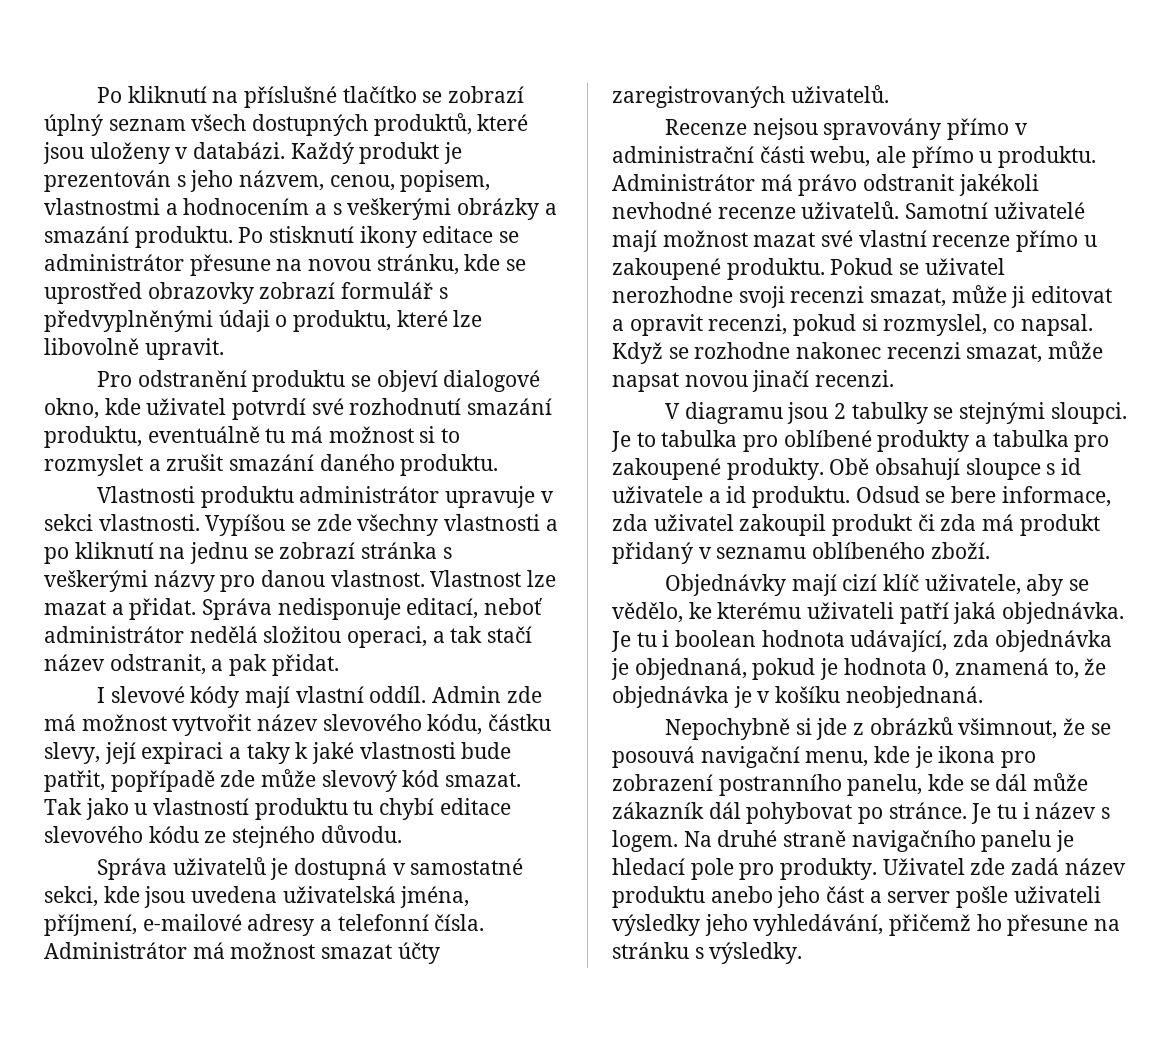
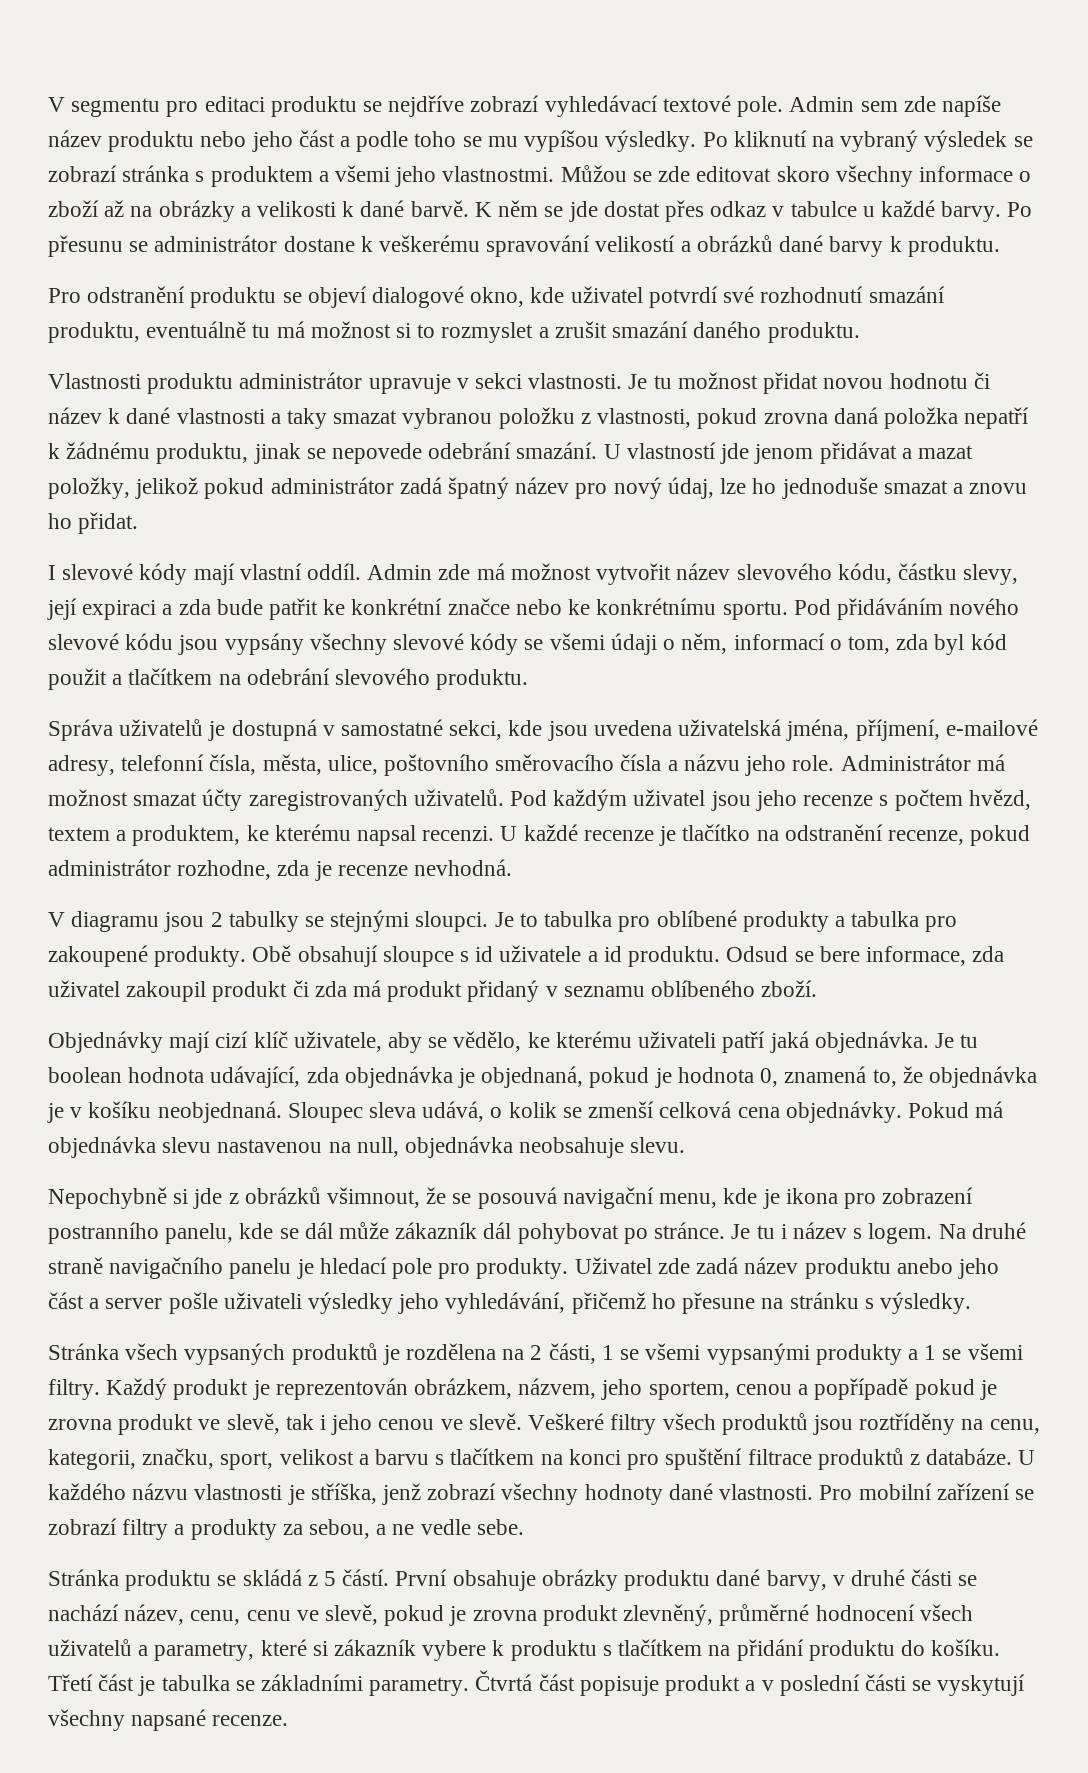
[96,86,524,108] [44,113,529,136] [43,142,463,164] [44,170,491,192] [44,198,557,220] [44,226,520,248] [44,254,527,276] [44,282,448,304] [44,310,483,332] [44,338,224,360] Po kliknutí na příslušné tlačítko se zobrazí úplný seznam všech dostupných produktů, které jsou uloženy v databázi. Každý produkt je prezentován s jeho názvem, cenou, popisem, vlastnostmi a hodnocením a s veškerými obrázky a smazání produktu. Po stisknutí ikony editace se administrátor přesune na novou stránku, kde se uprostřed obrazovky zobrazí formulář s předvyplněnými údaji o produktu, které lze libovolně upravit. -> [48,95,1001,117] [48,130,1033,152] [48,165,1032,187] [48,200,1033,222] [48,235,1000,257] V segmentu pro editaci produktu se nejdříve zobrazí vyhledávací textové pole. Admin sem zde napíše název produktu nebo jeho část a podle toho se mu vypíšou výsledky. Po kliknutí na vybraný výsledek se zobrazí stránka s produktem a všemi jeho vlastnostmi. Můžou se zde editovat skoro všechny informace o zboží až na obrázky a velikosti k dané barvě. K něm se jde dostat přes odkaz v tabulce u každé barvy. Po přesunu se administrátor dostane k veškerému spravování velikostí a obrázků dané barvy k produktu.
[205,514,558,536] [44,542,452,564] [44,570,557,592] [44,598,543,620] [44,626,533,648] [44,654,268,676] Vypíšou se zde všechny vlastnosti a po kliknutí na jednu se zobrazí stránka s veškerými názvy pro danou vlastnost. Vlastnost lze mazat a přidat. Správa nedisponuje editací, neboť administrátor nedělá složitou operaci, a tak stačí název odstranit, a pak -> [628,372,990,394] [48,407,1030,429] [48,442,973,464] [48,477,1028,499] [48,513,72,529] Je tu možnost přidat novou hodnotu či název k dané vlastnosti a taky smazat vybranou položku z vlastnosti, pokud zrovna daná položka nepatří k žádnému produktu, jinak se nepovede odebrání smazání. U vlastností jde jenom přidávat a mazat položky, jelikož pokud administrátor zadá špatný název pro nový údaj, lze ho jednoduše smazat a znovu ho
[246,742,512,764] [44,769,522,792] [44,798,511,820] [44,825,402,848] taky k jaké vlastnosti bude patřit, popřípadě zde může slevový kód smazat. Tak jako u vlastností produktu tu chybí editace slevového kódu ze stejného důvodu. -> [178,598,1020,620] [48,633,1007,655] [48,668,529,690] zda bude patřit ke konkrétní značce nebo ke konkrétnímu sportu. Pod přidáváním nového slevové kódu jsou vypsány všechny slevové kódy se všemi údaji o něm, informací o tom, zda byl kód použit a tlačítkem na odebrání slevového produktu.
[247,914,485,936] adresy a telefonní čísla. -> [48,754,835,776] adresy, telefonní čísla, města, ulice, poštovního směrovacího čísla a názvu jeho role.
[664,118,1028,140] [612,146,1097,168] [612,174,1039,196] [612,201,1085,219] [612,230,1097,252] [612,258,1005,280] [612,285,1113,308] [612,314,1093,336] [612,341,1104,364] [612,370,895,392] // Recenze nejsou spravovány přímo v administrační části webu, ale přímo u produktu. Administrátor má právo odstranit jakékoli nevhodné recenze uživatelů. Samotní uživatelé mají možnost mazat své vlastní recenze přímo u zakoupené produktu. Pokud se uživatel nerozhodne svoji recenzi smazat, může ji editovat a opravit recenzi, pokud si rozmyslel, co napsal. Když se rozhodne nakonec recenzi smazat, může napsat novou jinačí recenzi. -> [510,789,1031,811] [48,824,1031,846] [48,859,513,881] Pod každým uživatel jsou jeho recenze s počtem hvězd, textem a produktem, ke kterému napsal recenzi. U každé recenze je tlačítko na odstranění recenze, pokud administrátor rozhodne, zda je recenze nevhodná.
[662,630,670,647] i -> (979, 1041) none
(983, 697) none -> [287,1101,1004,1123] [48,1136,686,1158] Sloupec sleva udává, o kolik se zmenší celková cena objednávky. Pokud má objednávka slevu nastavenou na null, objednávka neobsahuje slevu.
(803, 953) none -> [48,1343,1023,1365] [48,1378,997,1400] [48,1413,1040,1435] [48,1448,1036,1470] [48,1483,1034,1505] [48,1518,524,1540] [48,1569,978,1591] [48,1604,973,1626] [48,1639,1001,1661] [48,1670,1026,1696] [48,1709,289,1731] // Stránka všech vypsaných produktů je rozdělena na 2 části, 1 se všemi vypsanými produkty a 1 se všemi filtry. Každý produkt je reprezentován obrázkem, názvem, jeho sportem, cenou a popřípadě pokud je zrovna produkt ve slevě, tak i jeho cenou ve slevě. Veškeré filtry všech produktů jsou roztříděny na cenu, kategorii, značku, sport, velikost a barvu s tlačítkem na konci pro spuštění filtrace produktů z databáze. U každého názvu vlastnosti je stříška, jenž zobrazí všechny hodnoty dané vlastnosti. Pro mobilní zařízení se zobrazí filtry a produkty za sebou, a ne vedle sebe. // Stránka produktu se skládá z 5 částí. První obsahuje obrázky produktu dané barvy, v druhé části se nachází název, cenu, cenu ve slevě, pokud je zrovna produkt zlevněný, průměrné hodnocení všech uživatelů a parametry, které si zákazník vybere k produktu s tlačítkem na přidání produktu do košíku. Třetí část je tabulka se základními parametry. Čtvrtá část popisuje produkt a v poslední části se vyskytují všechny napsané recenze.

